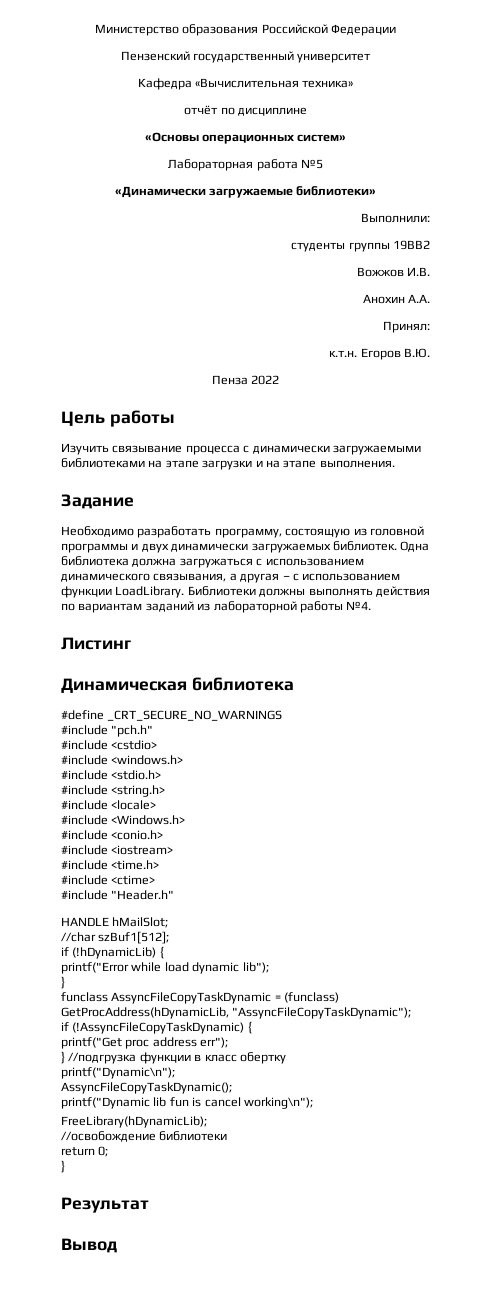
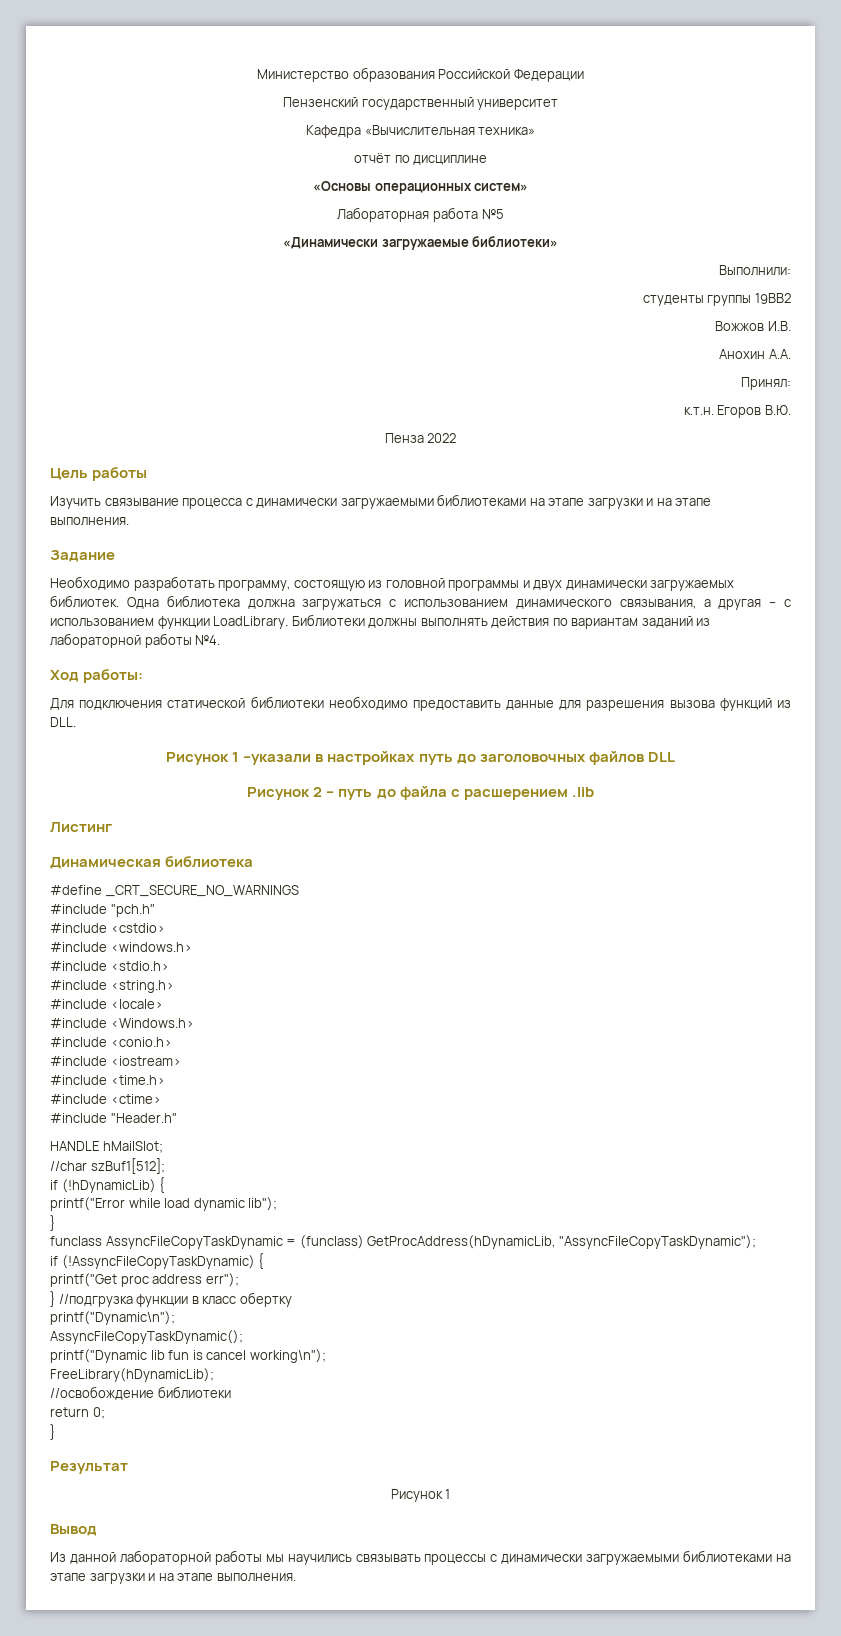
(372, 605) none -> [50,669,144,683] [50,696,791,711] [50,717,76,727] [166,751,675,765] [247,786,594,800] // Ход работы: // Для подключения статической библиотеки необходимо предоставить данные для разрешения вызова функций из DLL. // Рисунок 1 –указали в настройках путь до заголовочных файлов DLL // Рисунок 2 – путь до файла с расшерением .lib
(149, 1205) none -> [390,1489,451,1502] // Рисунок 1
(117, 1245) none -> [50,1550,791,1565] [50,1573,296,1584] // Из данной лабораторной работы мы научились связывать процессы с динамически загружаемыми библиотеками на этапе загрузки и на этапе выполнения.

